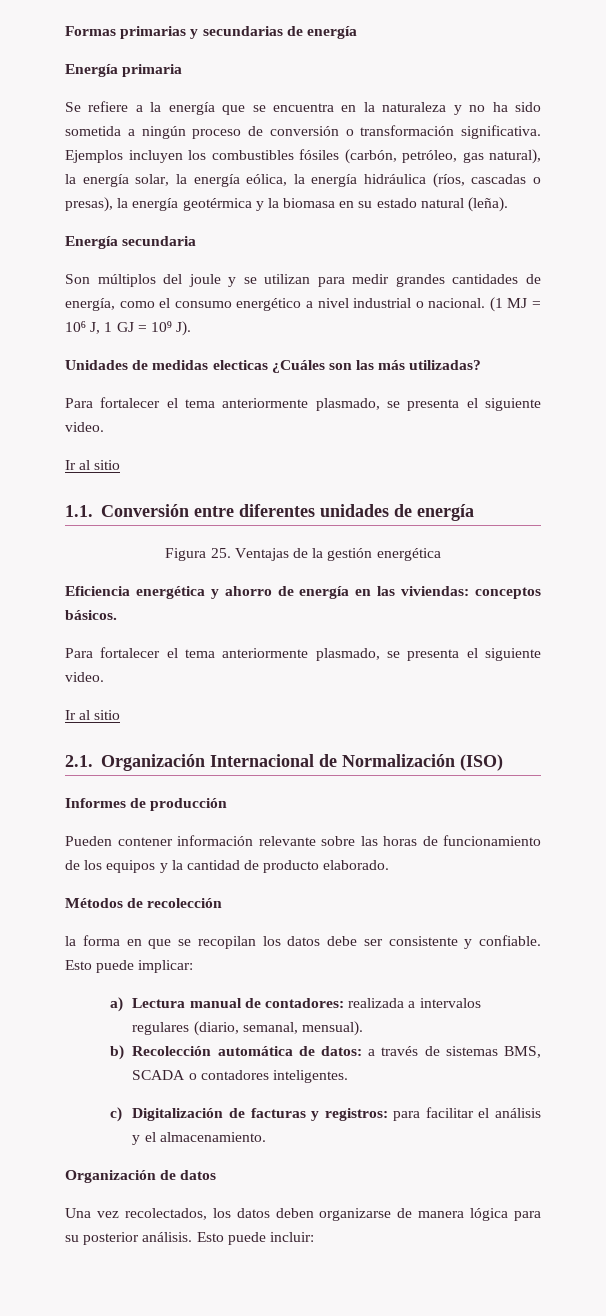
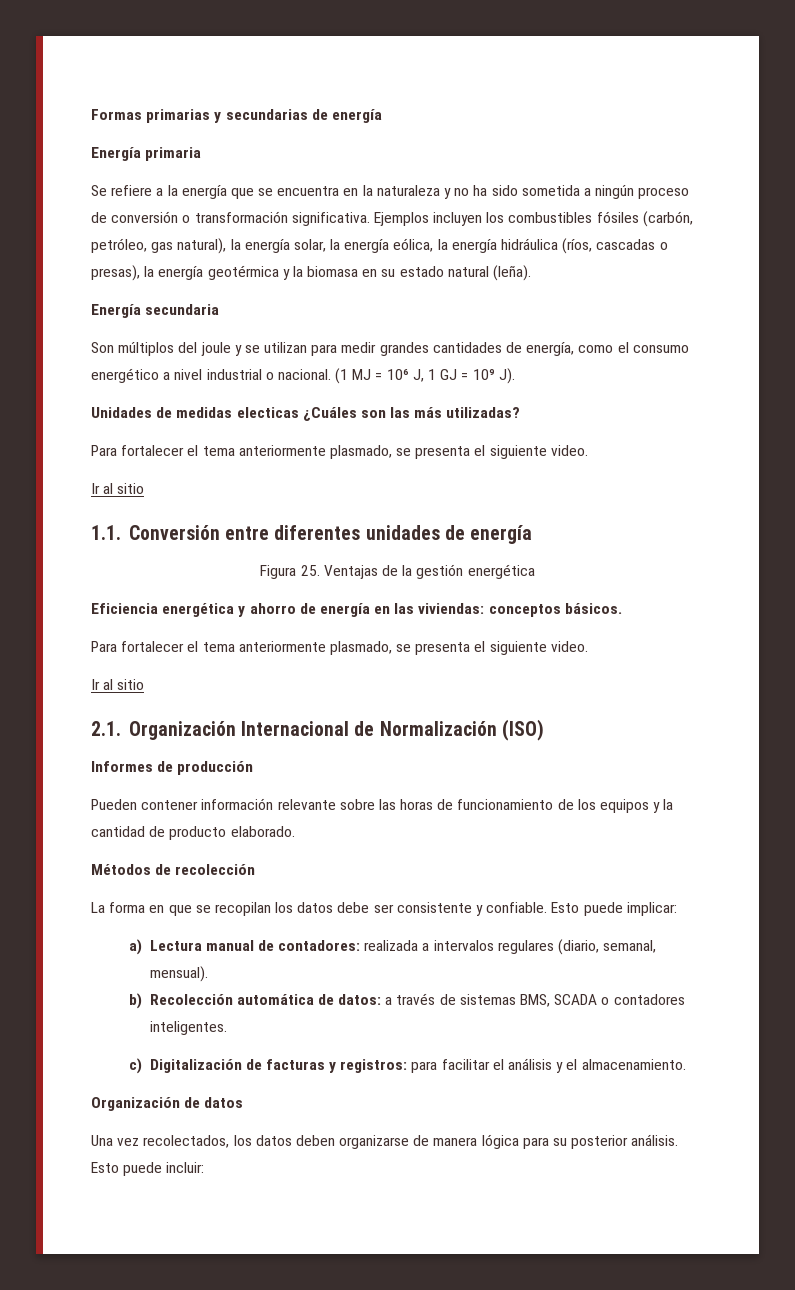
[65,936,76,946] la -> [91,902,105,913] La

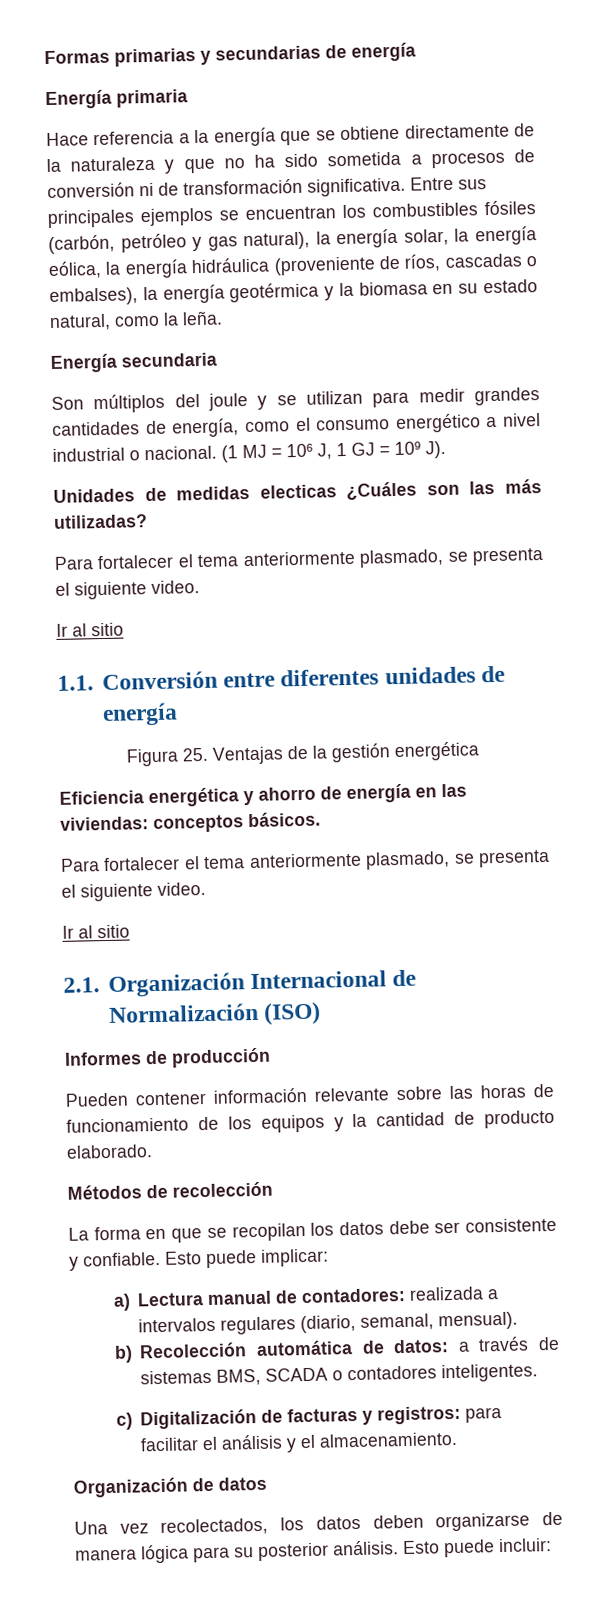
[91,185,153,196] Se refiere -> [46,130,175,147] Hace referencia
[277,186,359,196] encuentra en -> [340,123,536,141] obtiene directamente de
(452, 193) none -> [183,158,215,174] que
[595,185,690,199] [91,211,483,226] ningún proceso de conversión o transformación significativa. Ejemplos incluyen -> [430,149,535,169] [47,176,487,199] [47,206,336,229] procesos de conversión ni de transformación significativa. Entre sus principales ejemplos se encuentran
[91,238,147,253] petróleo, -> [120,233,203,253] petróleo y
[562,238,593,254] (ríos, -> [273,254,442,276] (proveniente de ríos,
[91,265,140,281] presas), -> [49,287,138,307] embalses),
[447,265,532,281] natural (leña). -> [49,310,223,332] natural, como la leña.

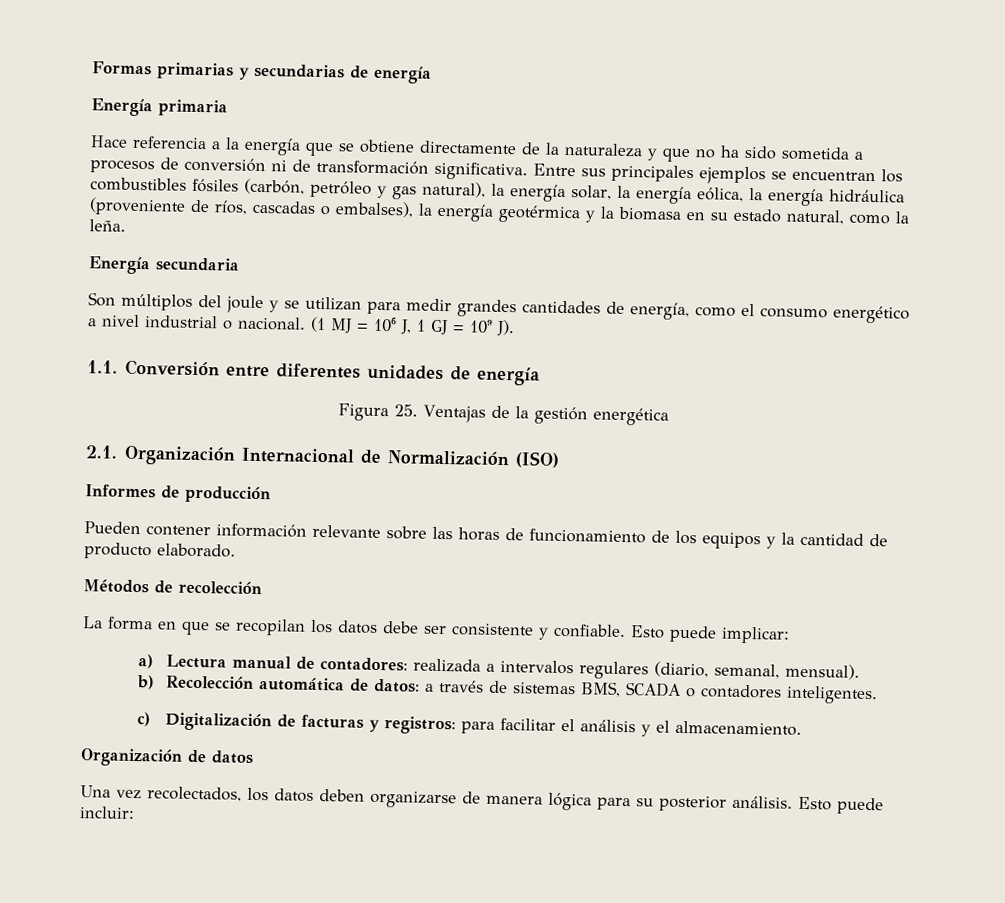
[53,479,542,503] [53,514,148,529] [54,547,544,570] [55,580,200,600] [56,622,124,637] // Unidades de medidas electicas ¿Cuáles son las más utilizadas? // Para fortalecer el tema anteriormente plasmado, se presenta el siguiente video. // Ir al sitio -> (515, 328) none
[59,783,467,808] [60,811,321,834] [60,849,550,872] [61,881,206,902] [62,924,130,939] // Eficiencia energética y ahorro de energía en las viviendas: conceptos básicos. // Para fortalecer el tema anteriormente plasmado, se presenta el siguiente video. // Ir al sitio -> (669, 416) none

